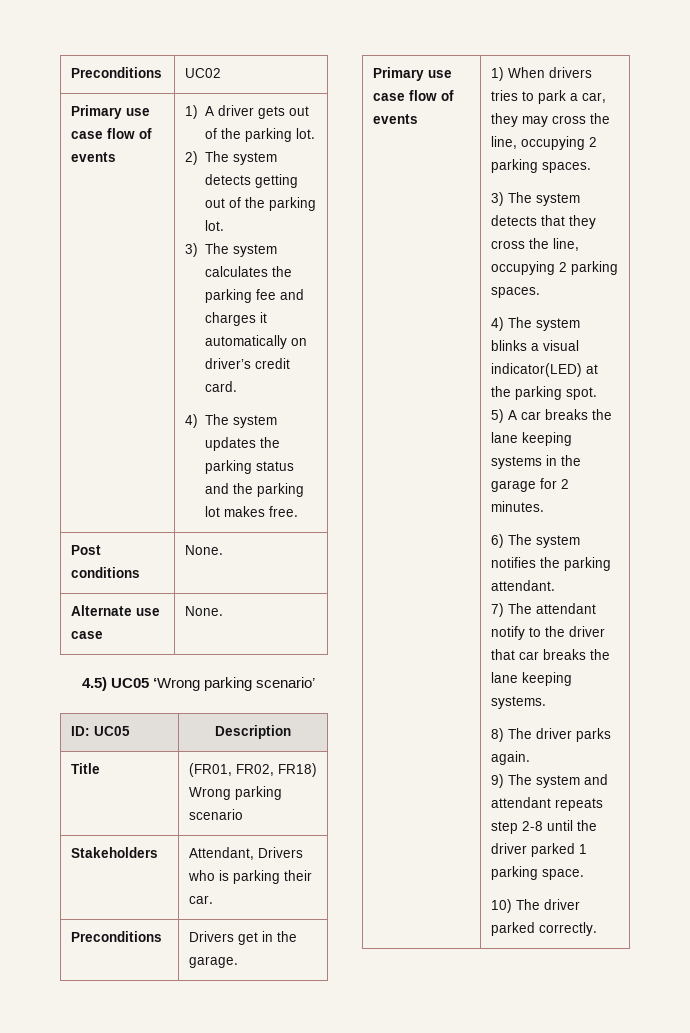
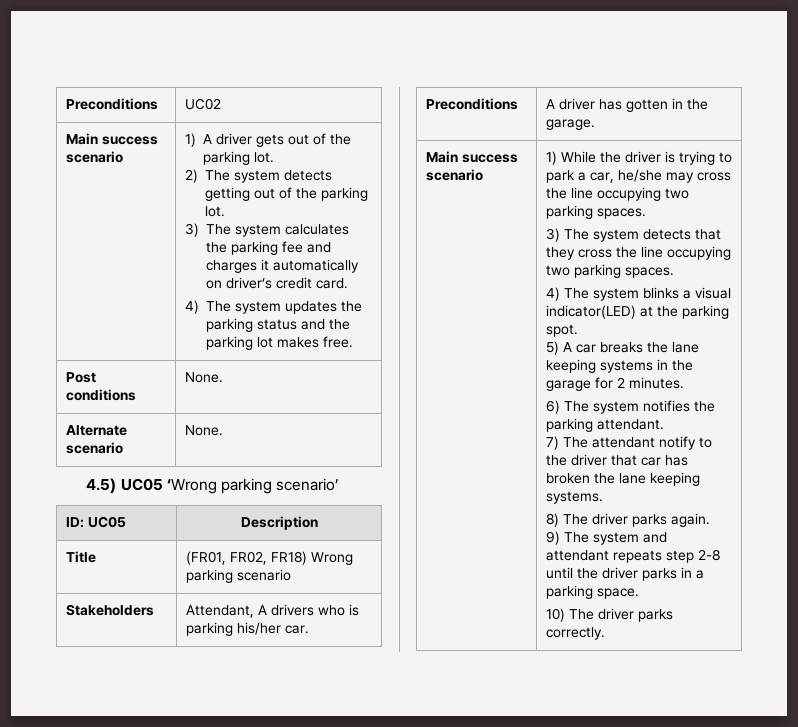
[70,105,150,119] [70,128,152,139] [70,152,116,162] Primary use case flow of events -> [65,133,158,145] [65,151,123,163] Main success scenario
[135,608,160,616] [70,631,103,639] use case -> [65,442,123,454] scenario
[257,847,303,858] Drivers -> [257,604,314,616] A drivers
[283,870,312,881] their -> [236,622,281,635] his/her
[188,931,258,945] Drivers get -> [545,98,668,112] A driver has gotten
[372,67,452,81] [372,90,454,101] [372,114,418,124] [490,67,592,81] [490,90,518,101] Primary use case flow of events | 1) When drivers tries -> [425,151,518,163] [425,169,483,181] [545,151,715,165] Main success scenario | 1) While the driver is trying
[490,113,518,127] they -> [617,169,662,182] he/she
[490,136,597,150] line, occupying 2 -> [570,187,689,201] line occupying two
[552,238,579,251] [490,261,567,275] line, occupying 2 -> [640,246,731,260] [545,265,570,276] line occupying two
[542,649,586,660] breaks -> [664,455,688,466] [545,473,590,484] has broken
[530,843,587,857] parked 1 -> [641,567,704,581] parks in a
[490,922,535,936] parked -> [637,609,673,622] parks

